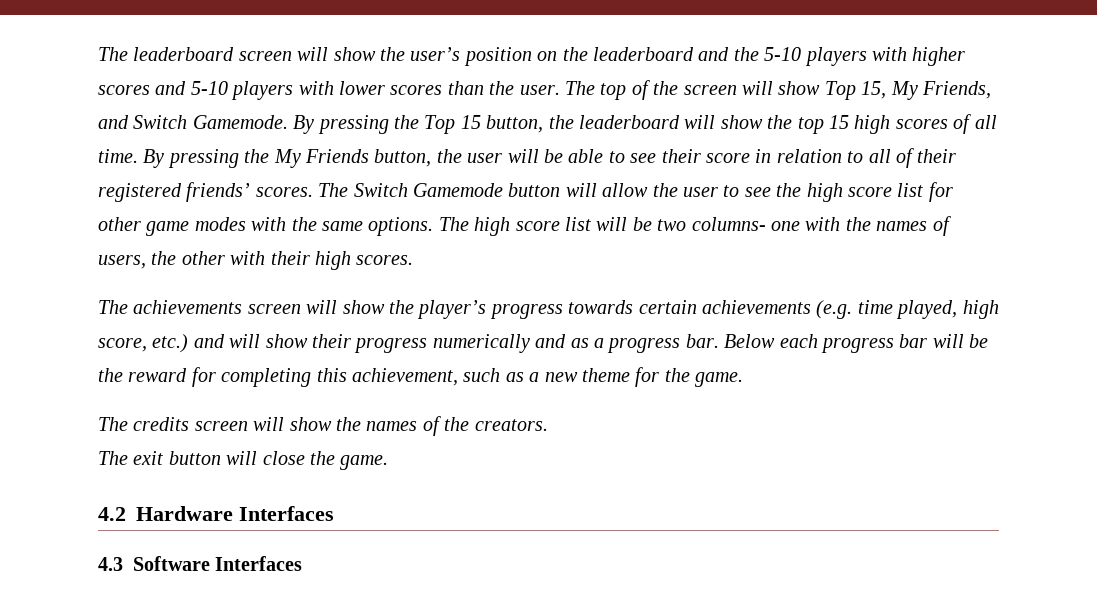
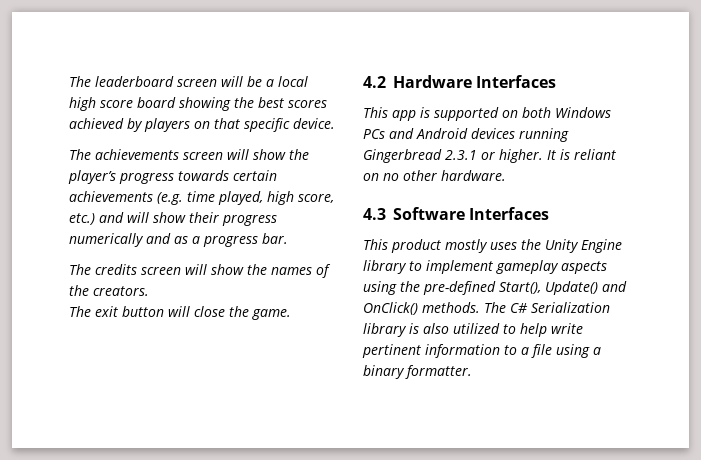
[333,47,966,66] [98,80,991,100] [98,114,997,134] [98,148,957,168] [98,182,953,202] [98,216,951,236] [98,251,414,270] show the user’s position on the leaderboard and the 5-10 players with higher scores and 5-10 players with lower scores than the user. The top of the screen will show Top 15, My Friends, and Switch Gamemode. By pressing the Top 15 button, the leaderboard will show the top 15 high scores of all time. By pressing the My Friends button, the user will be able to see their score in relation to all of their registered friends’ scores. The Switch Gamemode button will allow the user to see the high score list for other game modes with the same options. The high score list will be two columns- one with the names of users, the other with their high scores. -> [247,76,308,87] [69,97,327,111] [69,118,335,132] be a local high score board showing the best scores achieved by players on that specific device.
[724,334,989,353] [98,367,744,387] Below each progress bar will be the reward for completing this achievement, such as a new theme for the game. -> (288, 238) none
[98,556,303,571] 4.3 Software Interfaces -> [363,107,611,121] [363,128,569,142] [363,149,616,163] [363,170,506,181] [363,207,549,220] [363,239,622,253] [363,260,607,274] [363,281,627,295] [363,302,610,315] [363,323,583,337] [362,344,601,358] [363,365,472,379] This app is supported on both Windows PCs and Android devices running Gingerbread 2.3.1 or higher. It is reliant on no other hardware. // 4.3 Software Interfaces // This product mostly uses the Unity Engine library to implement gameplay aspects using the pre-defined Start(), Update() and OnClick() methods. The C# Serialization library is also utilized to help write pertinent information to a file using a binary formatter.

